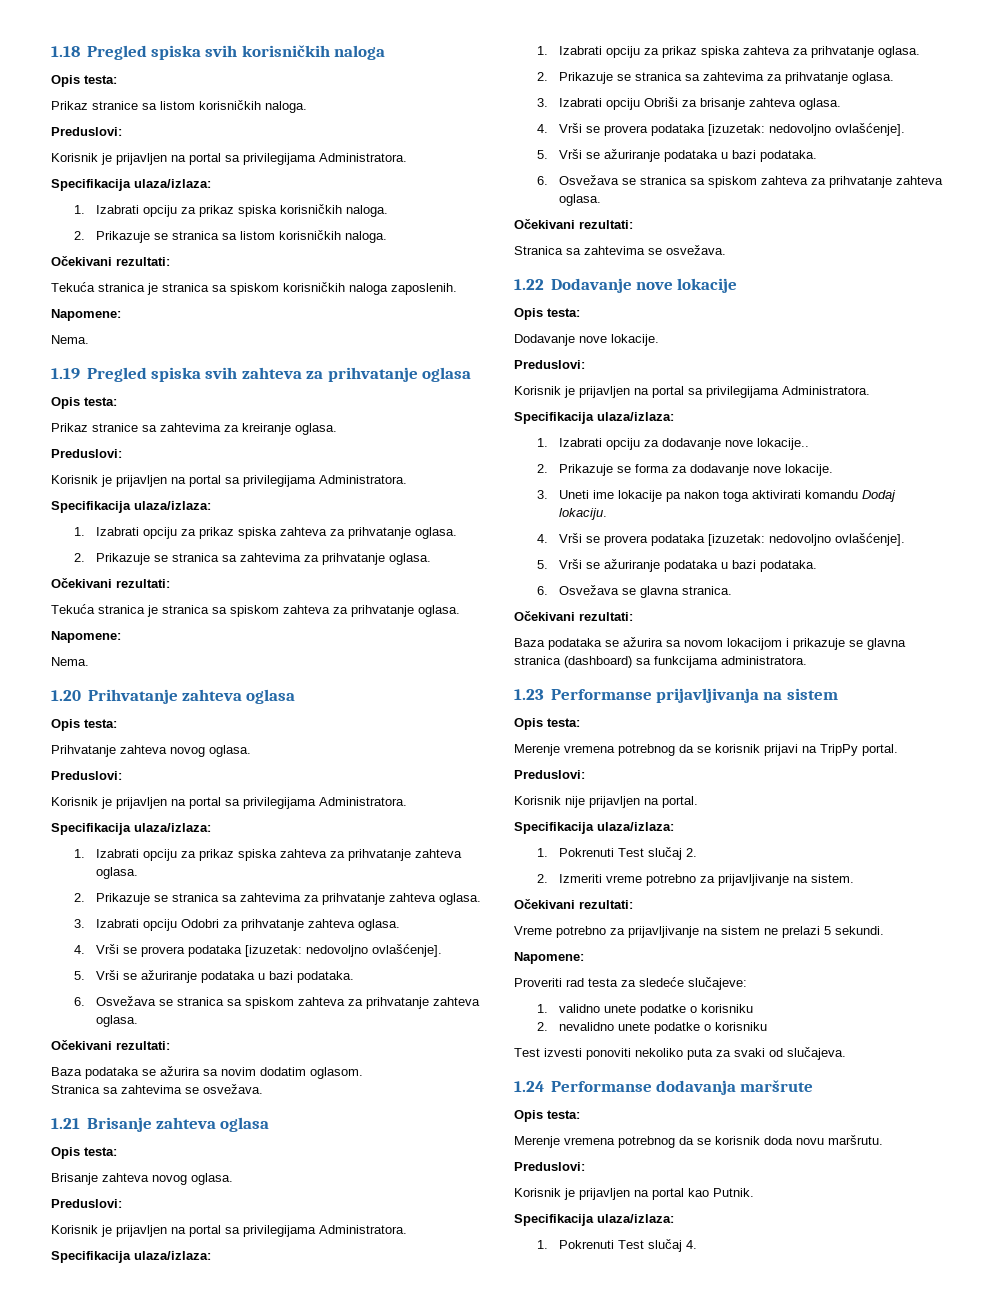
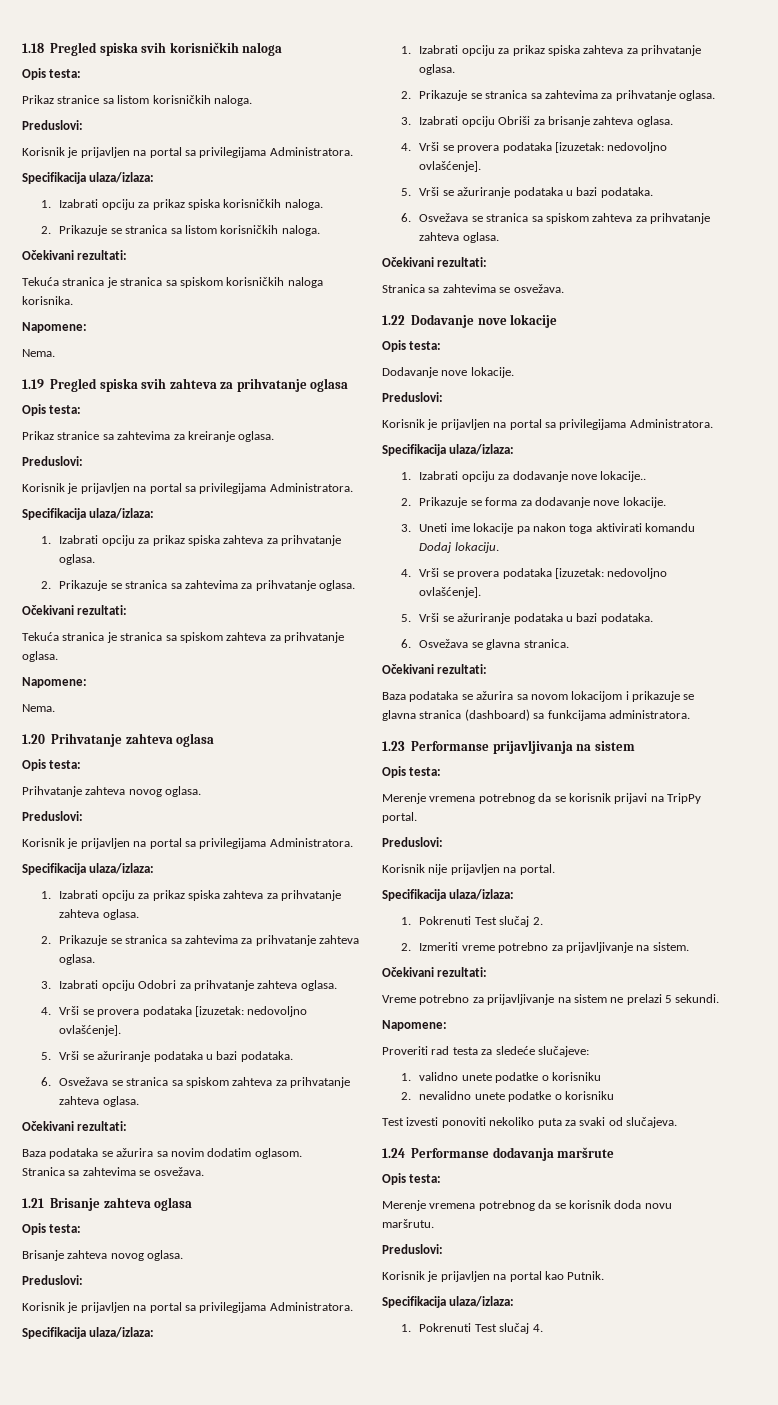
[391,283,457,295] zaposlenih. -> [22,296,73,305] korisnika.

